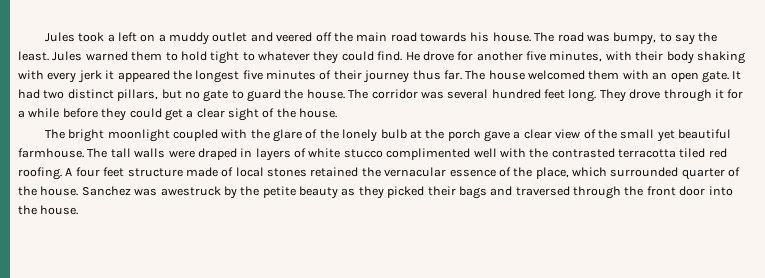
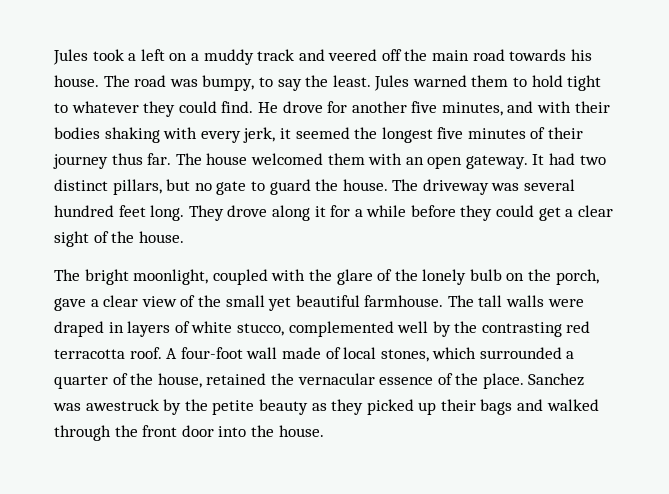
[212,32,248,42] outlet -> [257,49,295,61] track
(603, 56) none -> [507,101,534,113] and
[666,51,694,64] body -> [54,127,100,139] bodies
[77,70,170,83] jerk it appeared -> [243,127,350,143] jerk, it seemed
[701,71,729,83] gate. -> [465,155,528,169] gateway.
[371,89,418,99] corridor -> [422,179,489,195] driveway
[663,89,712,102] through -> [271,205,310,221] along
[107,129,170,142] moonlight -> [133,269,209,285] moonlight,
[409,129,481,141] at the porch -> [506,269,599,285] on the porch,
[343,148,727,160] [18,167,307,180] stucco complimented well with the contrasted terracotta tiled red roofing. A four feet structure made of local stones -> [236,321,591,337] [54,347,575,362] [54,373,202,389] stucco, complemented well by the contrasting red terracotta roof. A four-foot wall made of local stones, which surrounded a quarter of the house,
[535,167,741,180] [18,186,79,196] place, which surrounded quarter of the house. -> [482,373,524,389] place.
(425, 192) none -> [418,402,437,415] up
[515,186,570,196] traversed -> [546,399,599,411] walked

